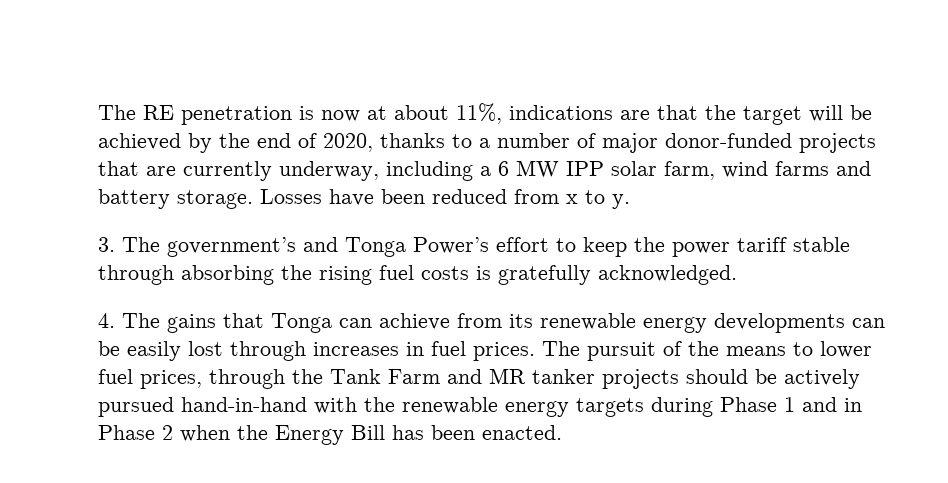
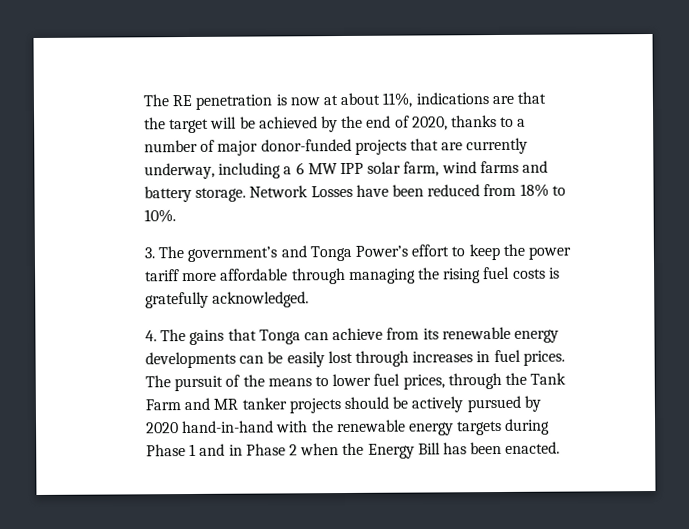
(253, 199) none -> [249,185,309,198] Network
[565,190,630,209] x to y. -> [519,183,566,197] [144,209,177,223] 18% to 10%.
[792,237,850,252] [97,265,274,285] stable through absorbing -> [182,267,416,285] more affordable through managing
(174, 407) none -> [523,395,541,412] [146,422,180,434] by 2020

